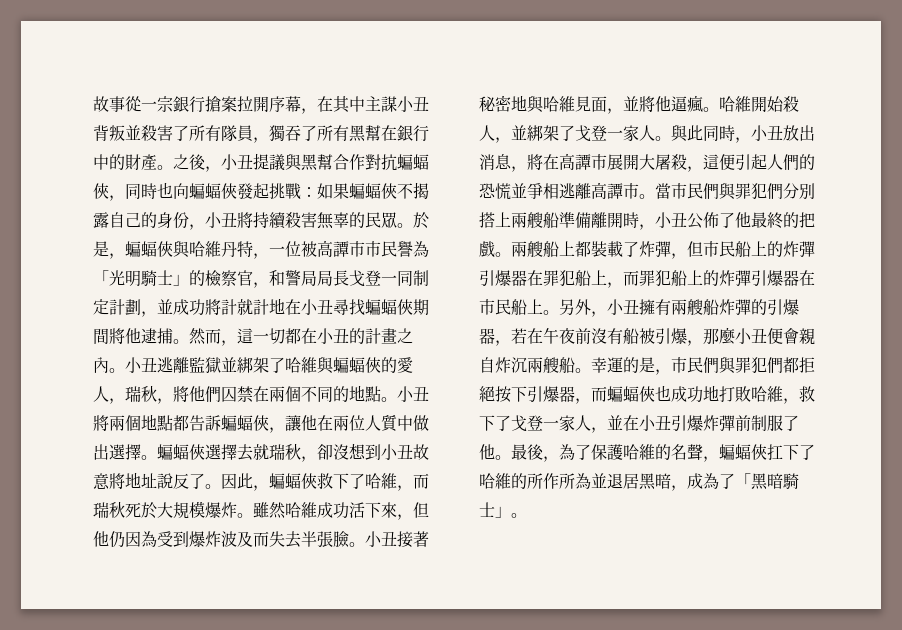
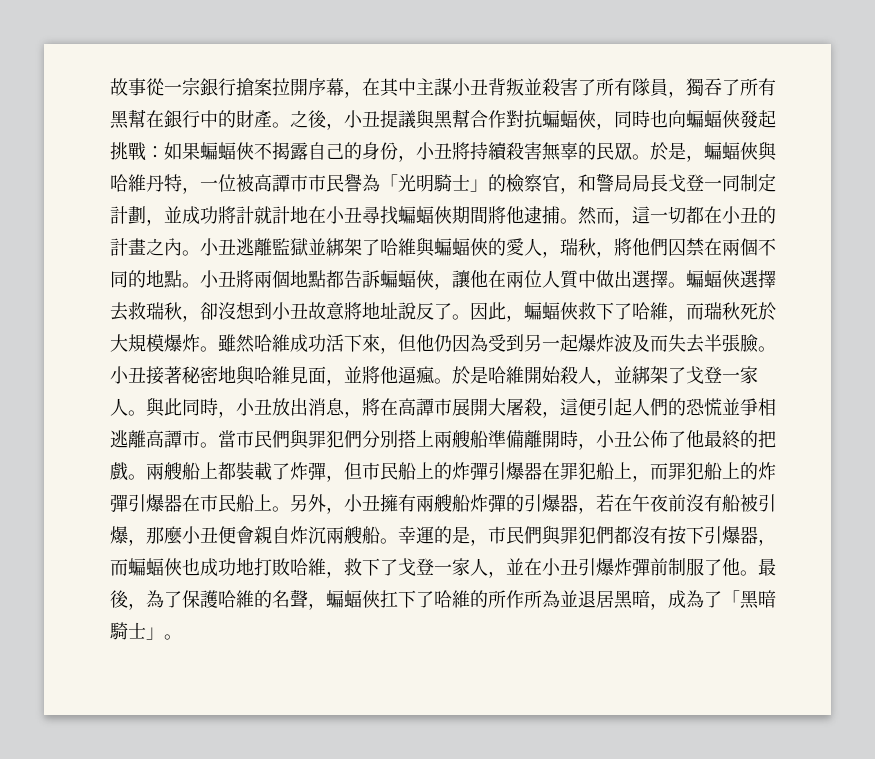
[253,444,269,460] 就 -> [128,302,146,320] 救
(189, 539) none -> [524,334,578,352] 另一起
(719, 109) none -> [452,366,488,385] 於是
[799,357,815,373] [479,386,495,402] 拒絕 -> [632,526,668,544] 沒有

